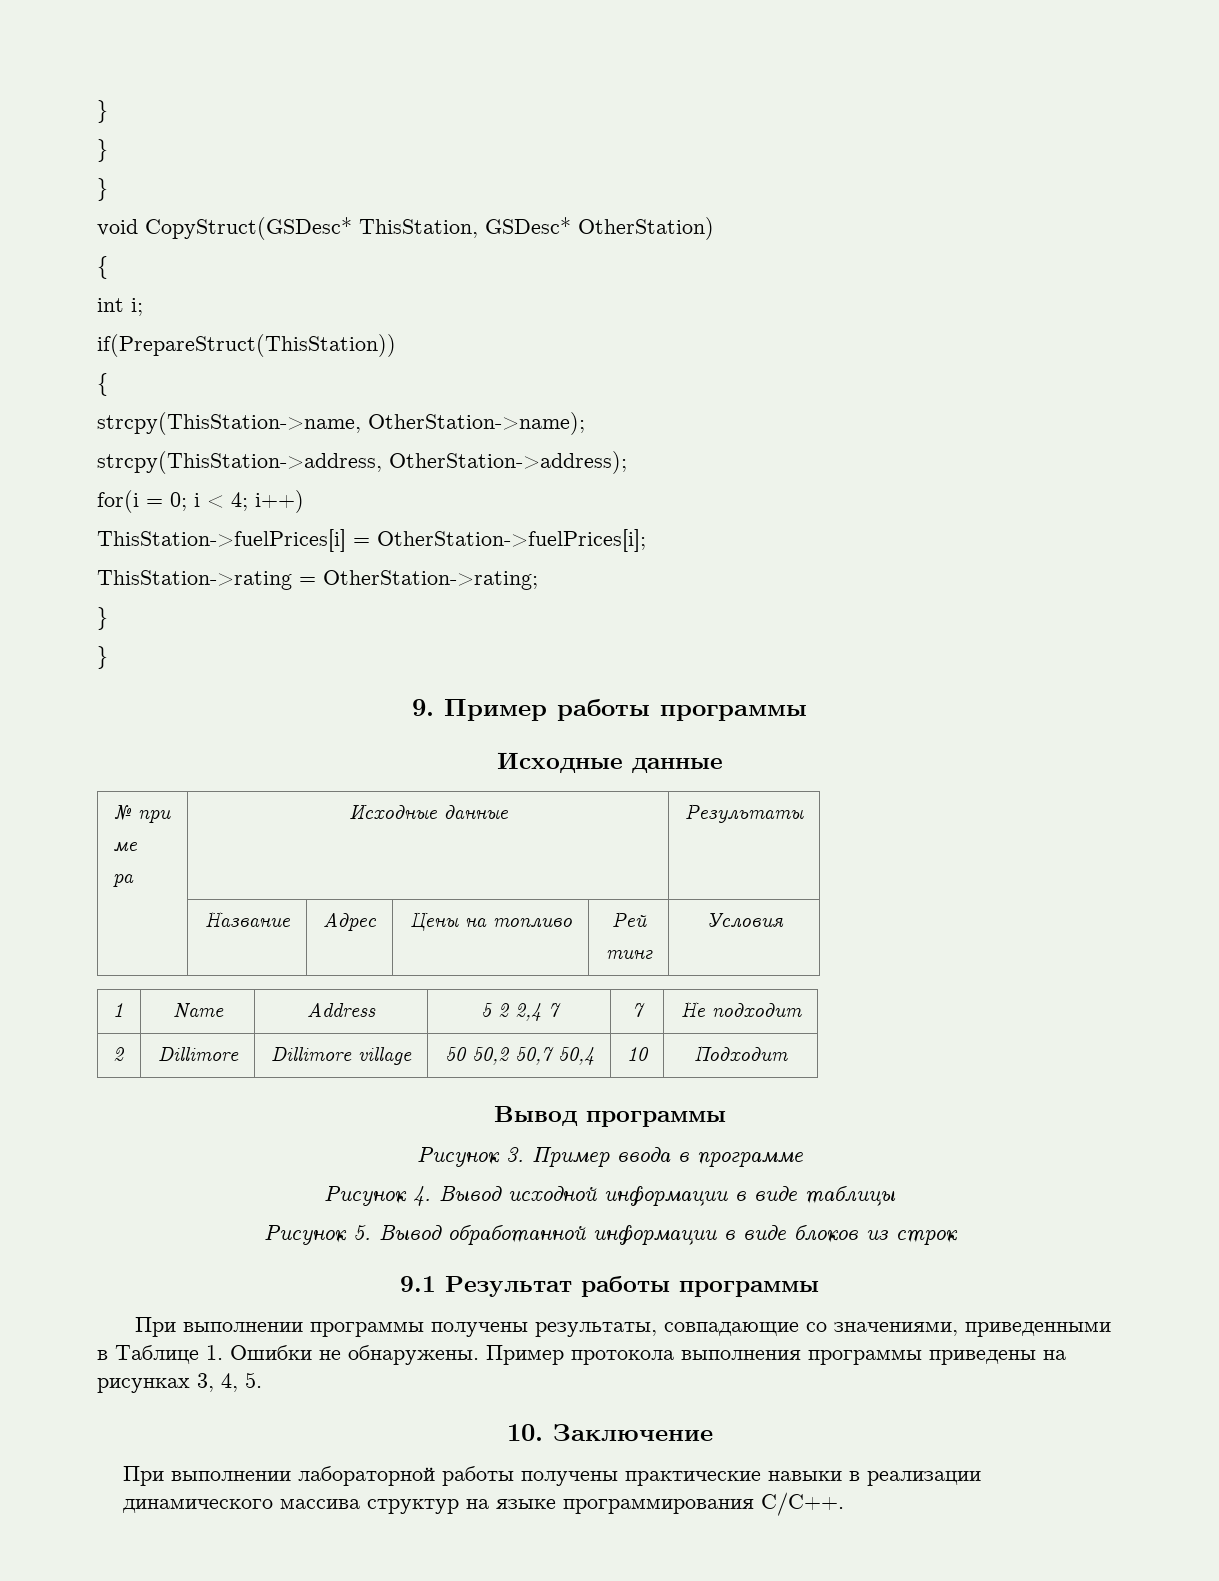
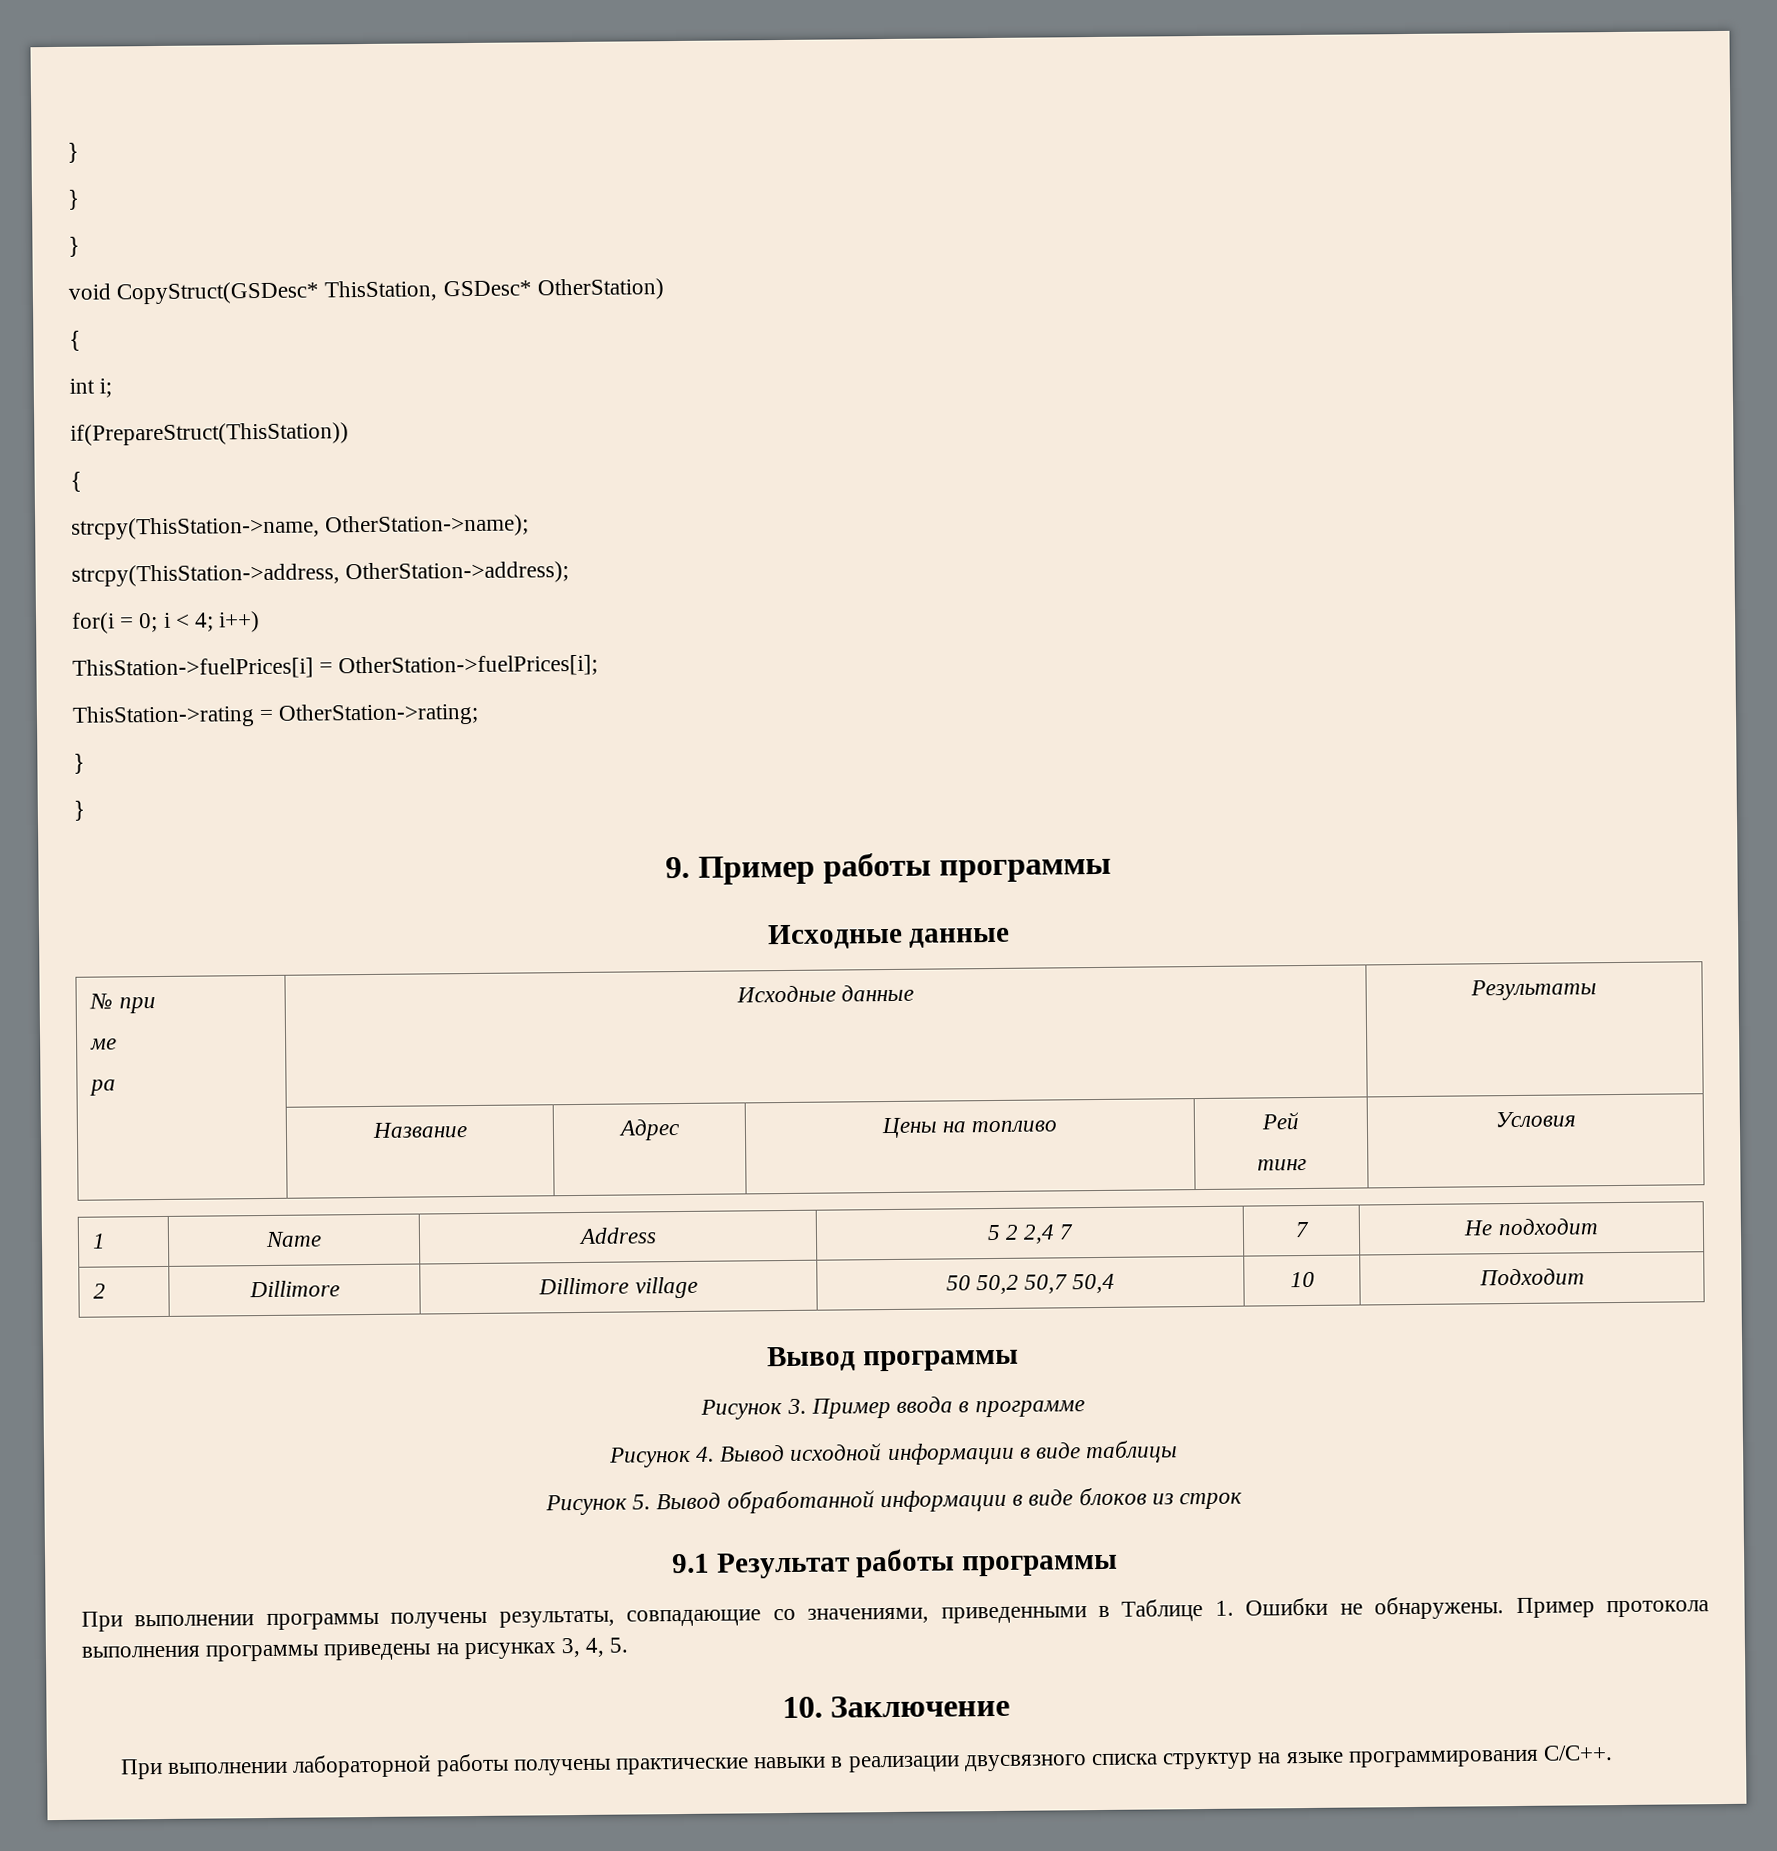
[122,1499,360,1513] динамического массива -> [963,1753,1159,1772] двусвязного списка

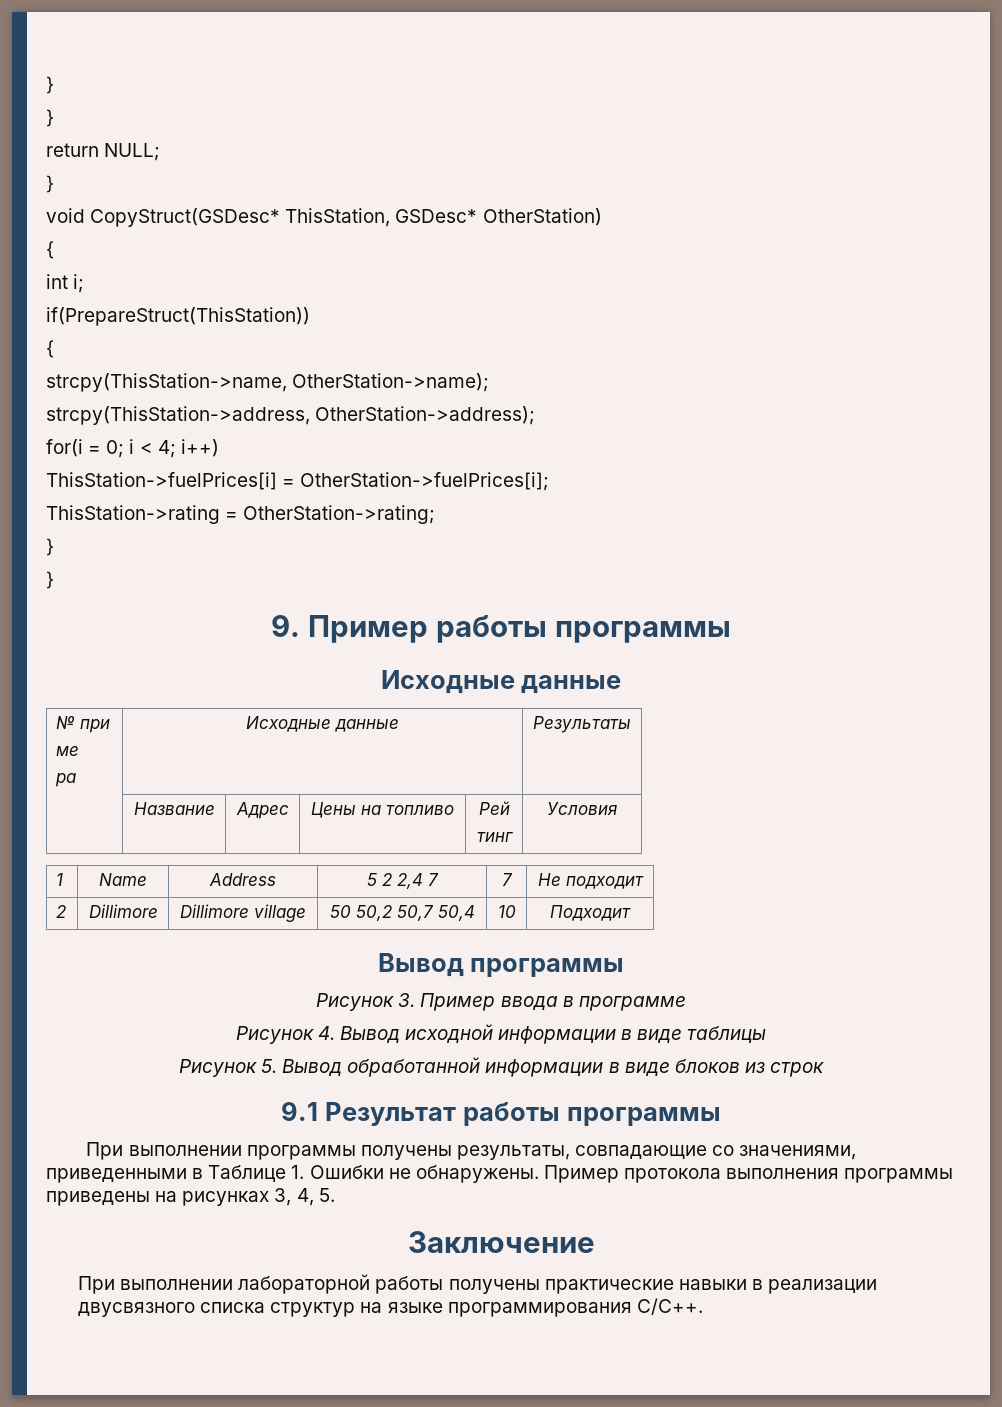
[67,142,79,163] [67,189,80,210] } // } -> [46,76,54,94] [46,109,54,127] [46,143,161,161] } // } // return NULL;
[781,1696,823,1719] 10. -> (335, 1195) none

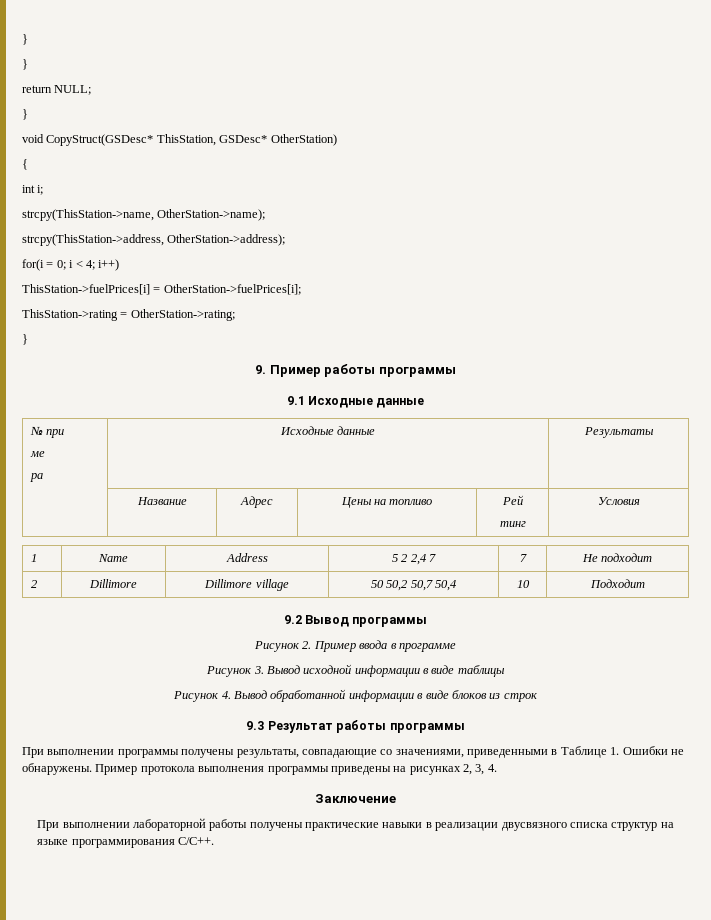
[46,307,310,326] [46,340,54,358] // if(PrepareStruct(ThisStation)) // { -> (44, 190) none
[46,571,54,589] // } -> (28, 339) none
(731, 632) none -> [286,396,305,405] 9.1
(631, 913) none -> [283,615,302,624] 9.2
[398,993,416,1007] 3. -> [302,641,312,649] 2.
[317,1026,335,1040] 4. -> [253,666,264,674] 3.
[261,1059,278,1073] 5. -> [221,691,231,699] 4.
[281,1101,319,1121] 9.1 -> [246,721,265,730] 9.3
[274,1188,335,1206] 3, 4, 5. -> [463,764,497,775] 2, 3, 4.

